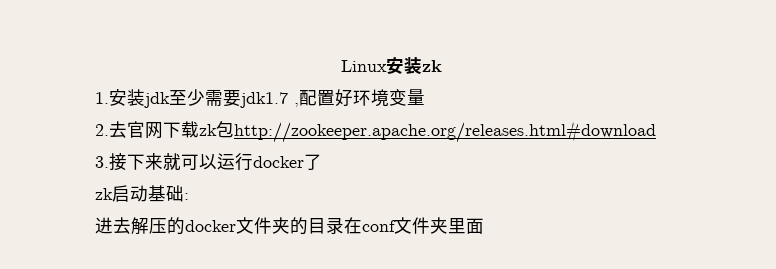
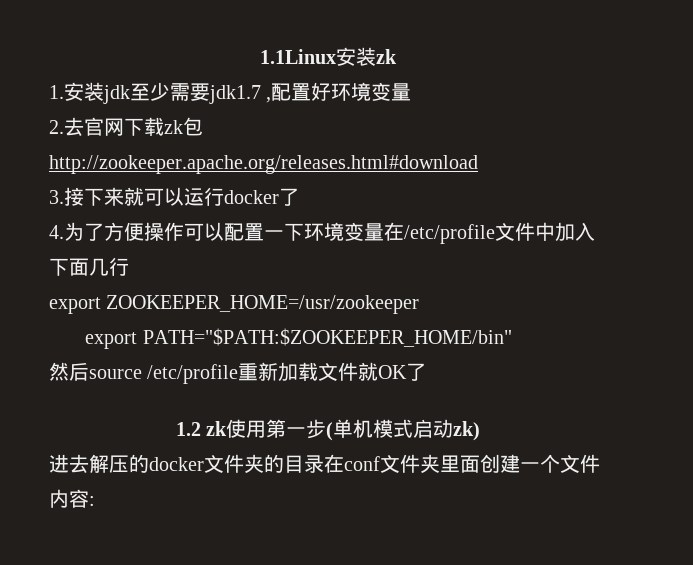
[340,60,387,72] Linux -> [260,49,336,64] 1.1Linux
[95,185,189,202] zk启动基础: -> [49,222,595,244] [49,257,129,276] [49,295,420,314] [85,328,512,349] [49,362,427,384] [175,419,481,441] 4.为了方便操作可以配置一下环境变量在/etc/profile文件中加入下面几行 // export ZOOKEEPER_HOME=/usr/zookeeper // export PATH="$PATH:$ZOOKEEPER_HOME/bin" // 然后source /etc/profile重新加载文件就OK了 // 1.2 zk使用第一步(单机模式启动zk)
(484, 226) none -> [480,454,600,473] [49,489,95,508] 创建一个文件内容:

